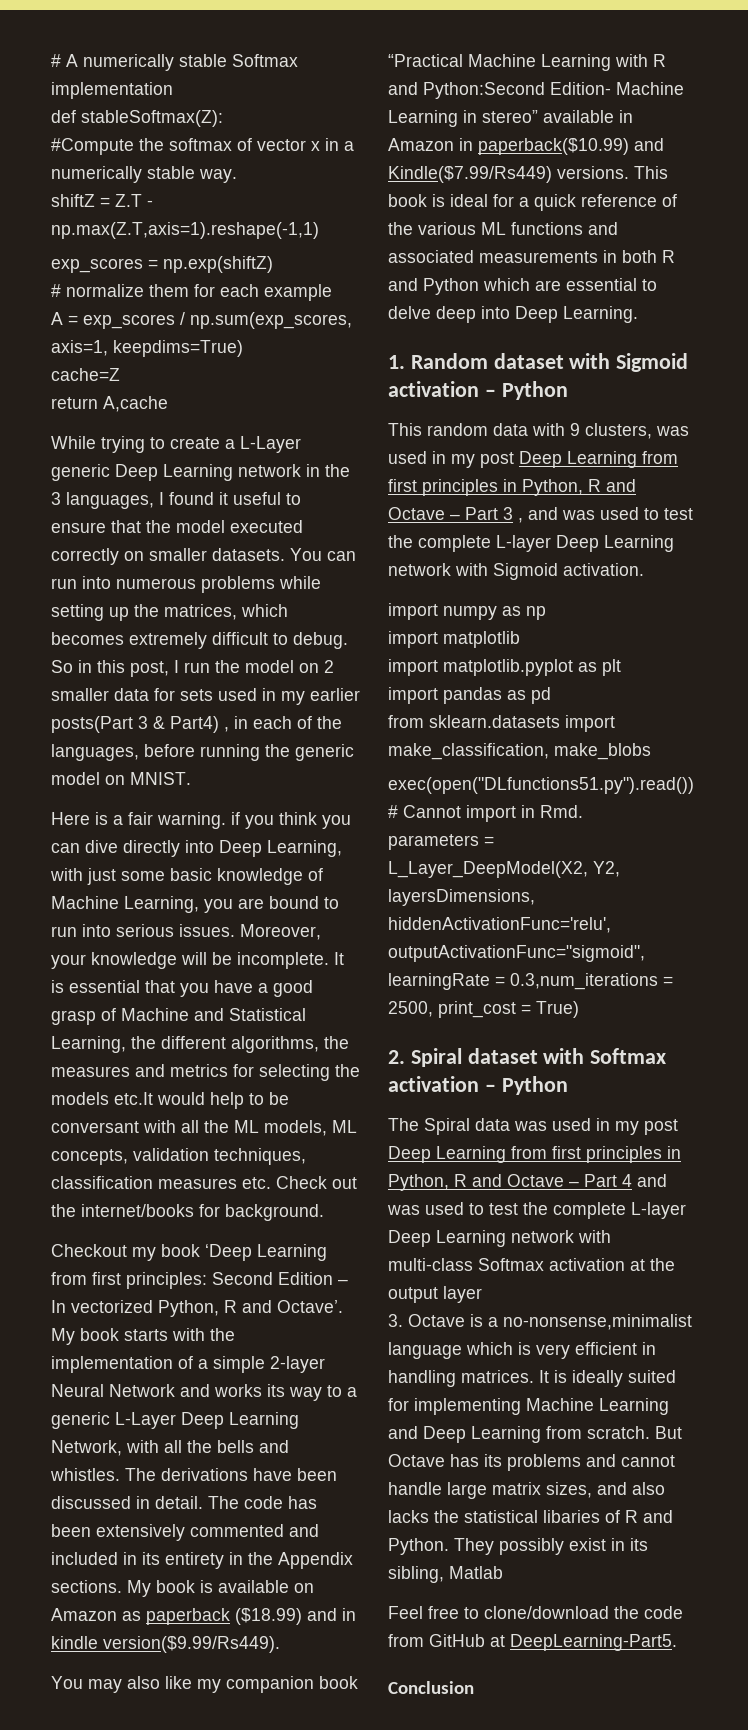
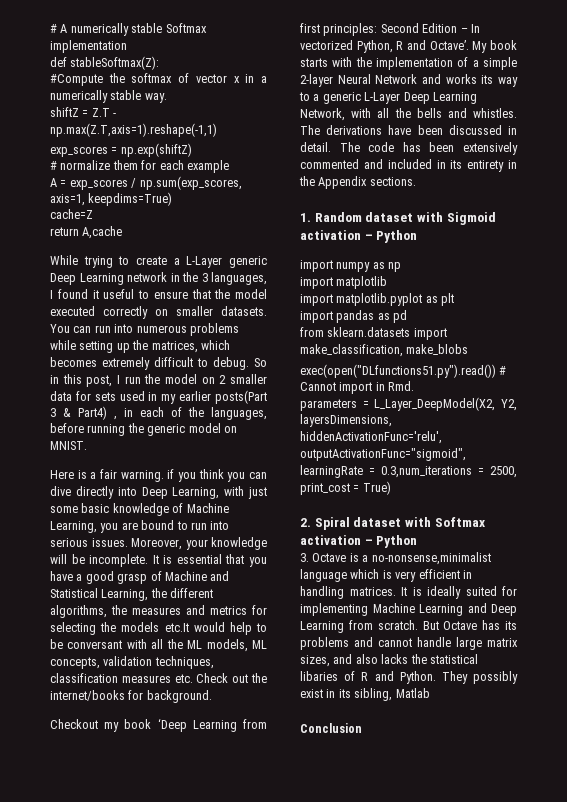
[127,1580,314,1597] [51,1608,356,1625] [51,1636,280,1653] [51,1676,358,1693] [388,54,666,71] [388,82,684,99] [388,110,633,127] [388,138,664,155] [388,166,668,183] [388,194,677,211] [388,222,618,235] [388,250,675,263] [388,278,657,295] [388,306,638,323] My book is available on Amazon as paperback ($18.99) and in kindle version($9.99/Rs449). // You may also like my companion book “Practical Machine Learning with R and Python:Second Edition- Machine Learning in stereo” available in Amazon in paperback($10.99) and Kindle($7.99/Rs449) versions. This book is ideal for a quick reference of the various ML functions and associated measurements in both R and Python which are essential to delve deep into Deep Learning. -> (416, 181) none
[388,423,689,439] [388,451,678,468] [388,479,636,496] [388,507,693,523] [388,535,674,552] [388,563,644,580] // This random data with 9 clusters, was used in my post Deep Learning from first principles in Python, R and Octave – Part 3 , and was used to test the complete L-layer Deep Learning network with Sigmoid activation. -> (418, 236) none
[388,1118,678,1135] [388,1146,681,1163] [388,1174,667,1191] [387,1202,686,1219] [388,1230,611,1247] [388,1258,675,1271] [388,1286,482,1303] // The Spiral data was used in my post Deep Learning from first principles in Python, R and Octave – Part 4 and was used to test the complete L-layer Deep Learning network with multi-class Softmax activation at the output layer -> (418, 541) none
[388,1606,683,1619] [388,1634,677,1651] // Feel free to clone/download the code from GitHub at DeepLearning-Part5. -> (430, 693) none

